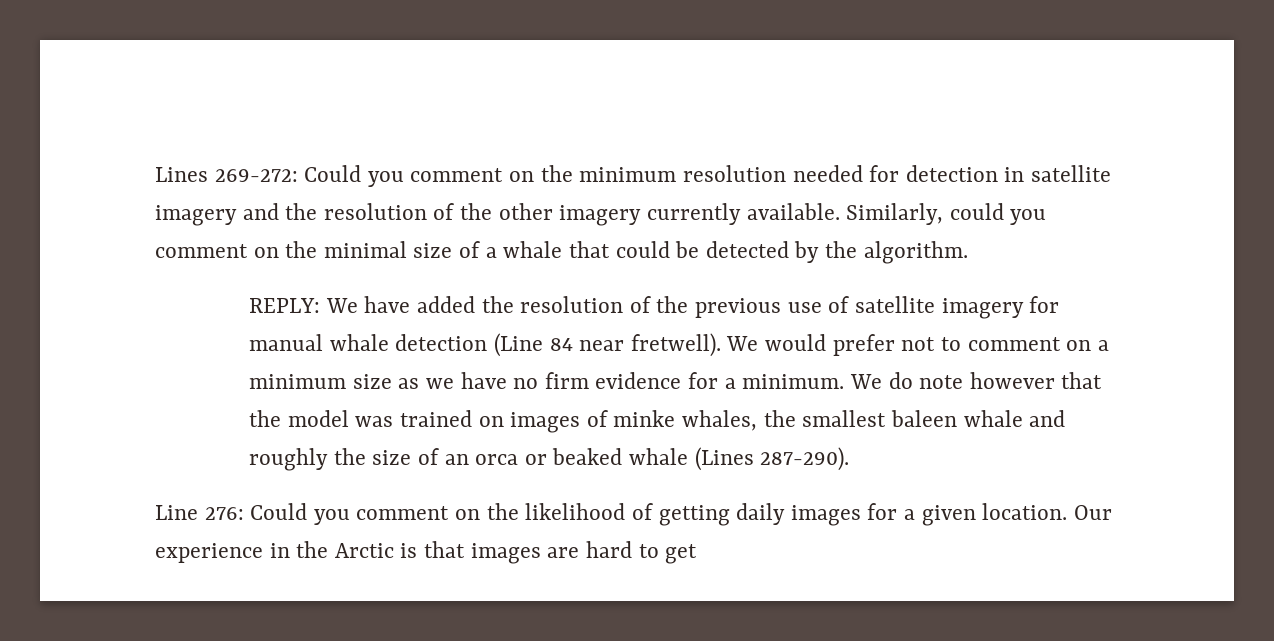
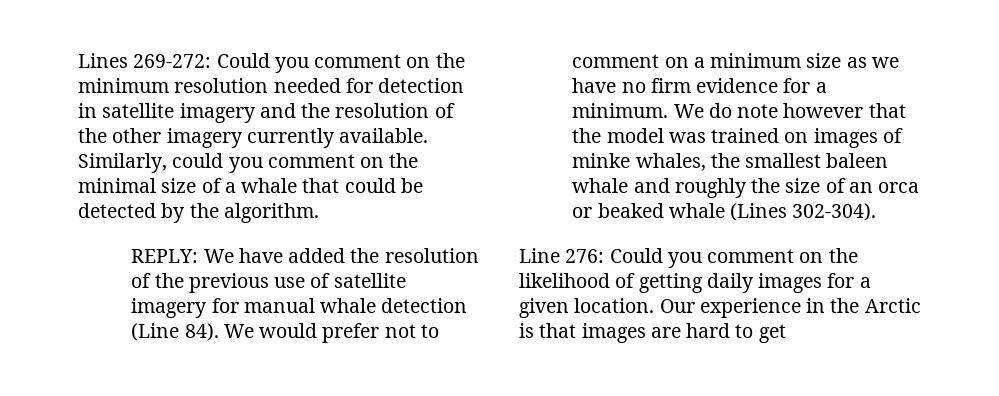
[549,333,721,357] 84 near fretwell). -> [184,323,219,341] 84).
[760,447,850,471] 287-290). -> [792,203,877,221] 302-304).

